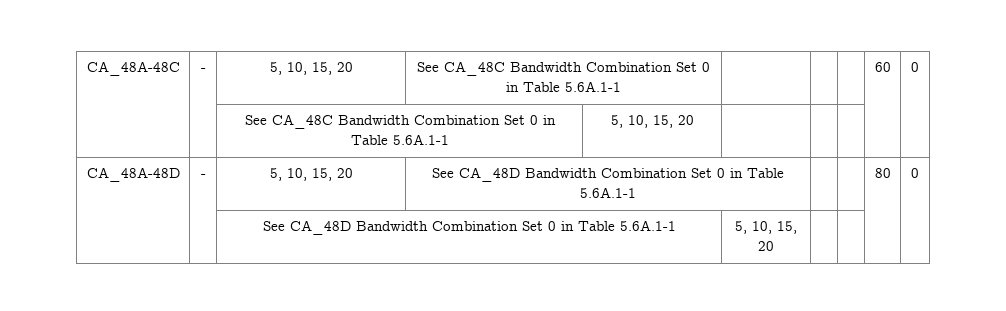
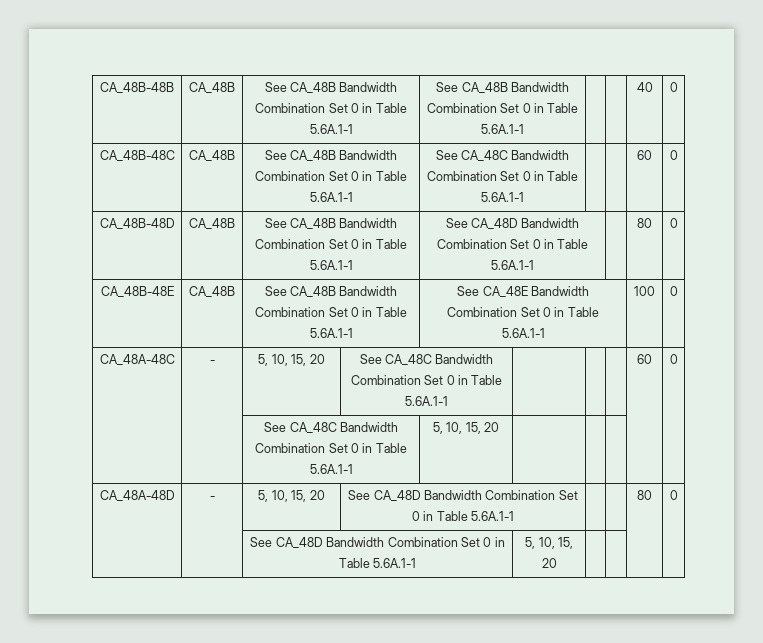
(86, 68) none -> [100,82,174,93] [189,82,235,93] [264,82,398,93] [255,103,407,113] [309,124,353,134] [436,82,569,93] [426,103,579,113] [481,124,524,134] [636,82,653,92] [669,82,678,92] [99,150,175,161] [189,150,235,161] [264,150,398,161] [255,171,407,181] [309,192,353,202] [435,150,570,161] [426,171,579,181] [481,192,524,202] [637,150,652,160] [669,150,678,160] [99,218,175,229] [189,218,235,229] [264,218,398,229] [255,239,407,249] [309,260,353,270] [445,218,580,229] [436,239,589,249] [491,260,534,270] [637,218,652,228] [669,218,678,228] [100,286,174,297] [189,286,235,297] [264,286,398,297] [255,307,407,317] [309,328,353,338] [457,286,589,297] [447,307,599,317] [501,328,545,338] [634,286,655,296] [669,286,678,296] CA_48B-48B | CA_48B | See CA_48B Bandwidth Combination Set 0 in Table 5.6A.1-1 | See CA_48B Bandwidth Combination Set 0 in Table 5.6A.1-1 | | | 40 | 0 // CA_48B-48C | CA_48B | See CA_48B Bandwidth Combination Set 0 in Table 5.6A.1-1 | See CA_48C Bandwidth Combination Set 0 in Table 5.6A.1-1 | | | 60 | 0 // CA_48B-48D | CA_48B | See CA_48B Bandwidth Combination Set 0 in Table 5.6A.1-1 | See CA_48D Bandwidth Combination Set 0 in Table 5.6A.1-1 | | 80 | 0 // CA_48B-48E | CA_48B | See CA_48B Bandwidth Combination Set 0 in Table 5.6A.1-1 | See CA_48E Bandwidth Combination Set 0 in Table 5.6A.1-1 | 100 | 0 //

